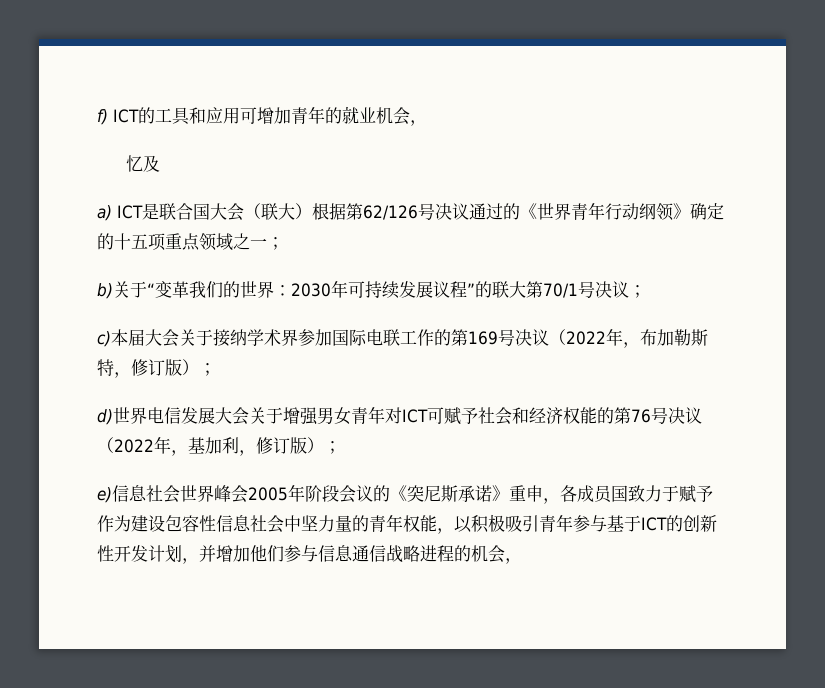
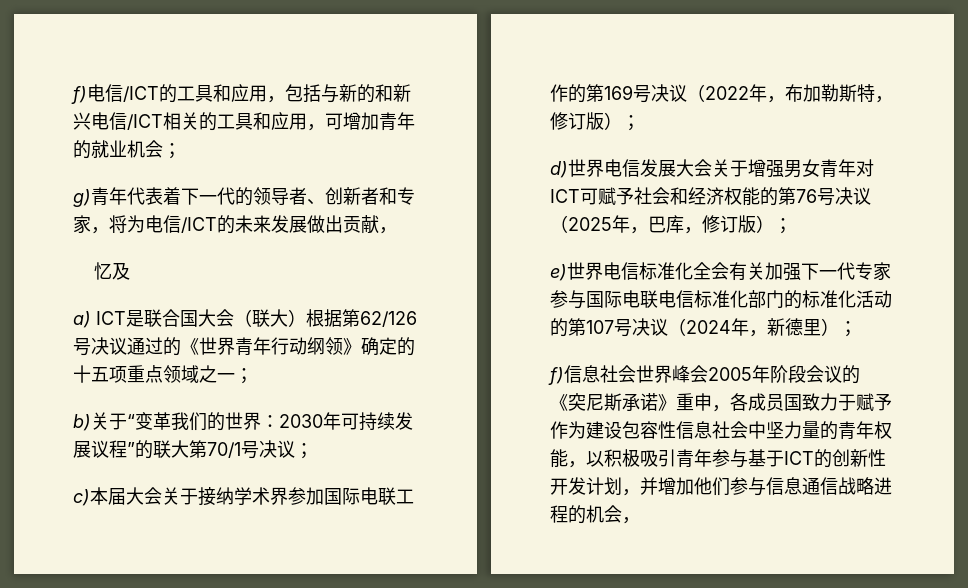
[97,107,240,125] f) ICT的工具和应用 -> [71,84,411,104] [73,112,325,131] f)电信/ICT的工具和应用，包括与新的和新兴电信/ICT相关的工具和应用，
(410, 116) none -> [163,143,181,159] [73,187,415,207] [73,215,379,234] ； // g)青年代表着下一代的领导者、创新者和专家，将为电信/ICT的未来发展做出贡献
[114,436,239,456] 2022年，基加利 -> [568,215,684,234] 2025年，巴库
(112, 495) none -> [567,262,891,281] [550,290,892,309] [550,318,857,337] [548,367,564,385] 世界电信标准化全会有关加强下一代专家参与国际电联电信标准化部门的标准化活动的第107号决议（2024年，新德里）； // f)

